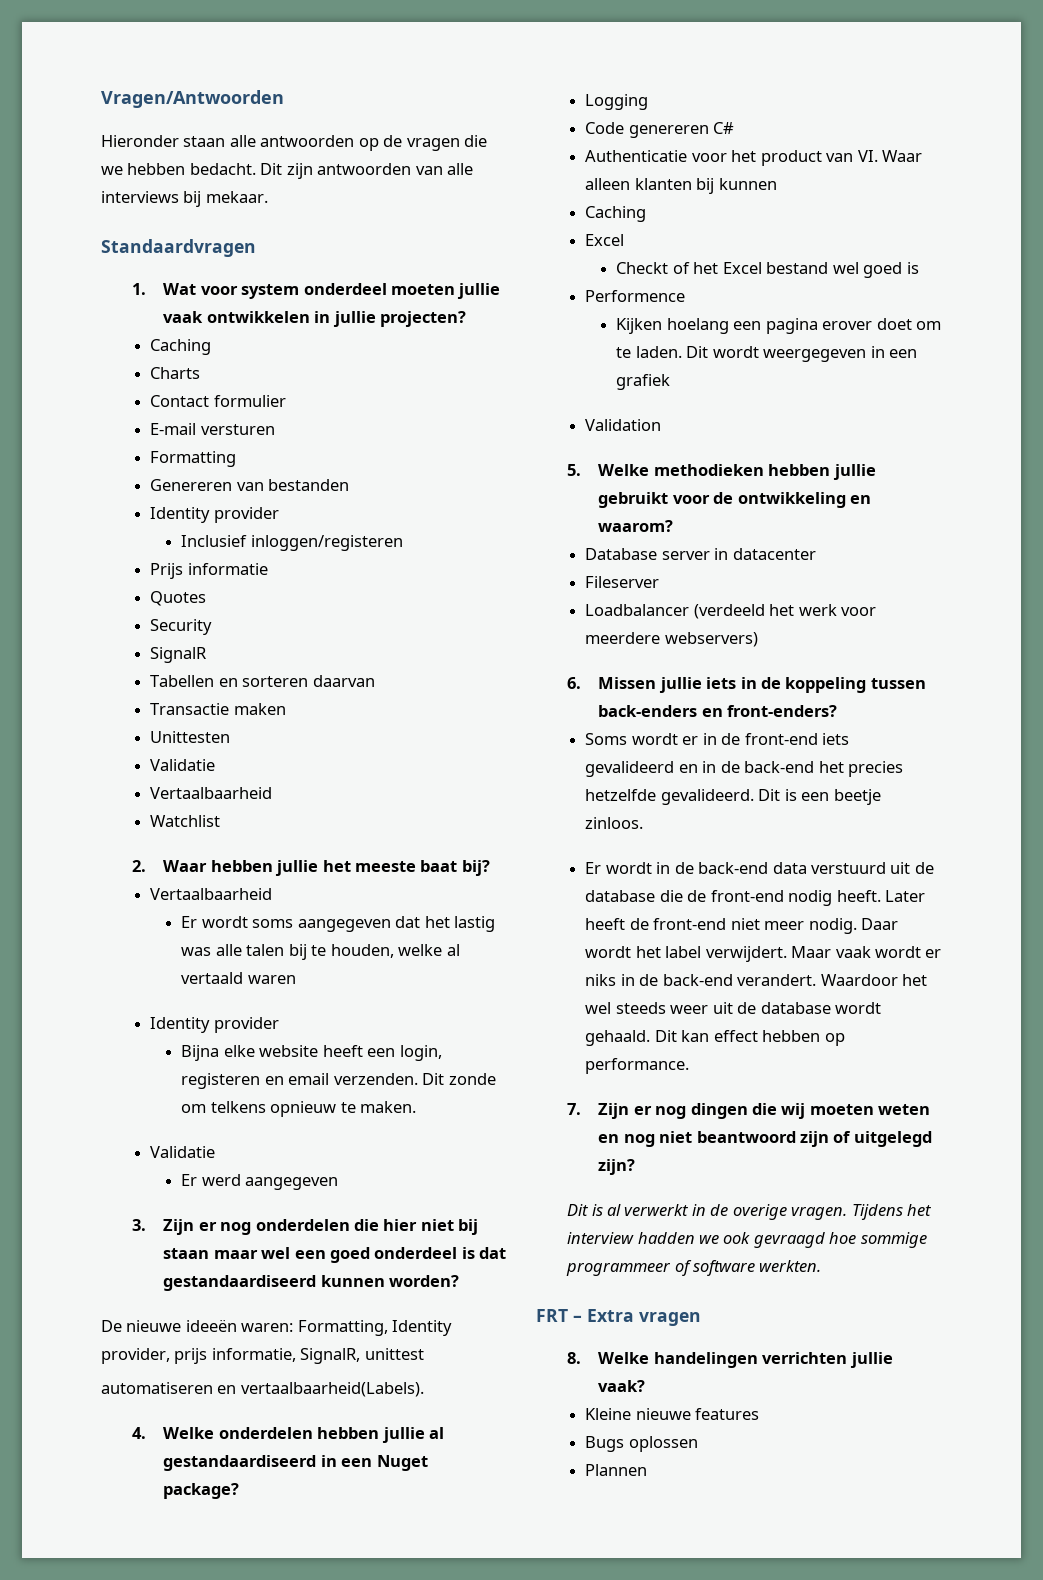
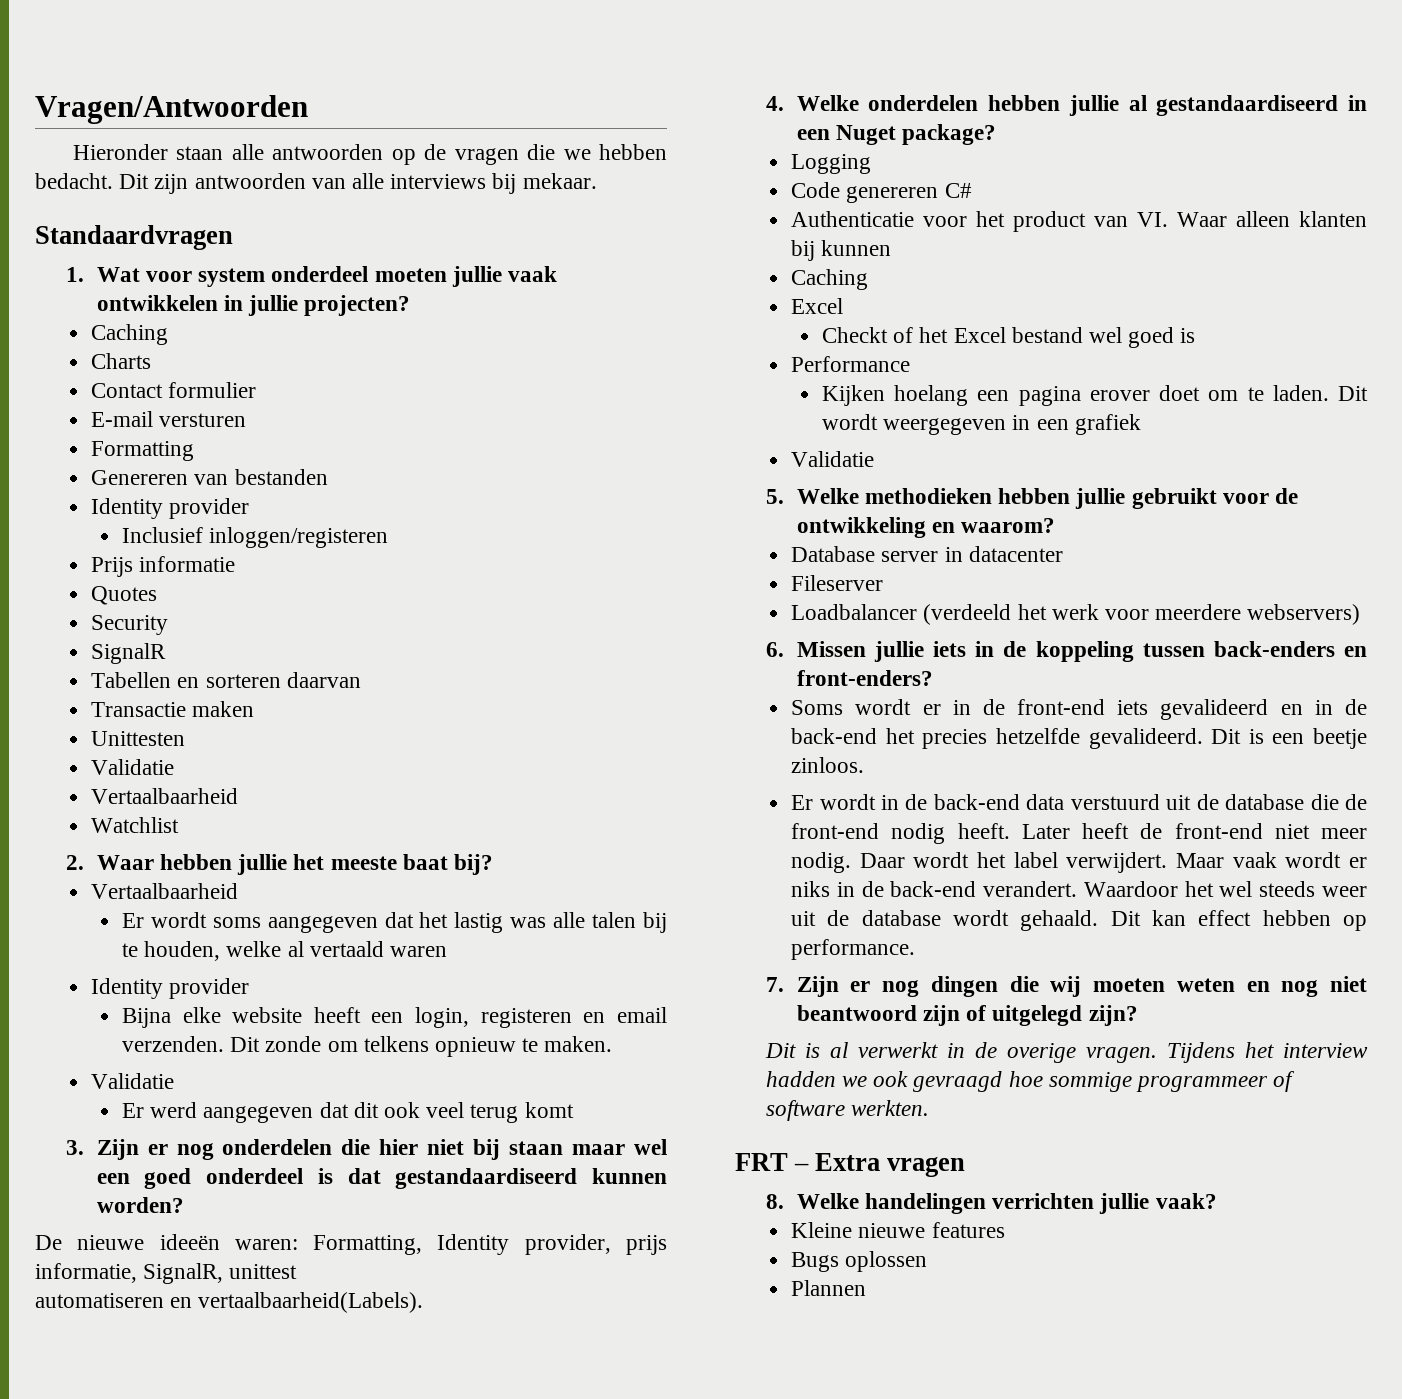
(339, 1183) none -> [319,1102,574,1123] dat dit ook veel terug komt
[585,290,686,302] Performence -> [791,356,911,372] Performance
[585,419,662,431] Validation -> [791,451,875,467] Validatie

